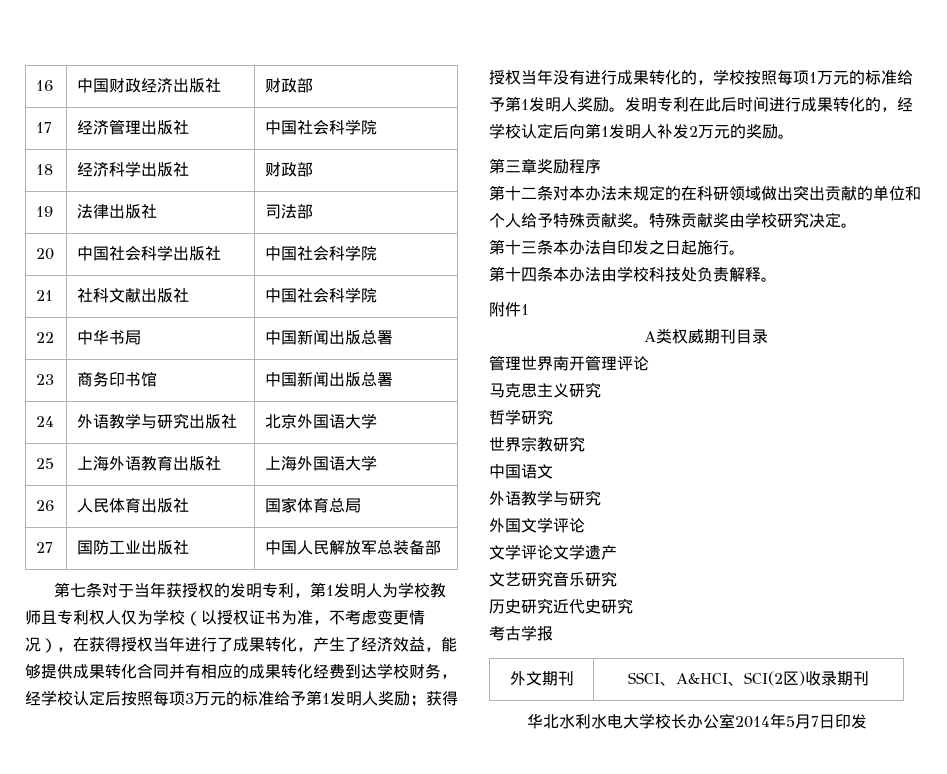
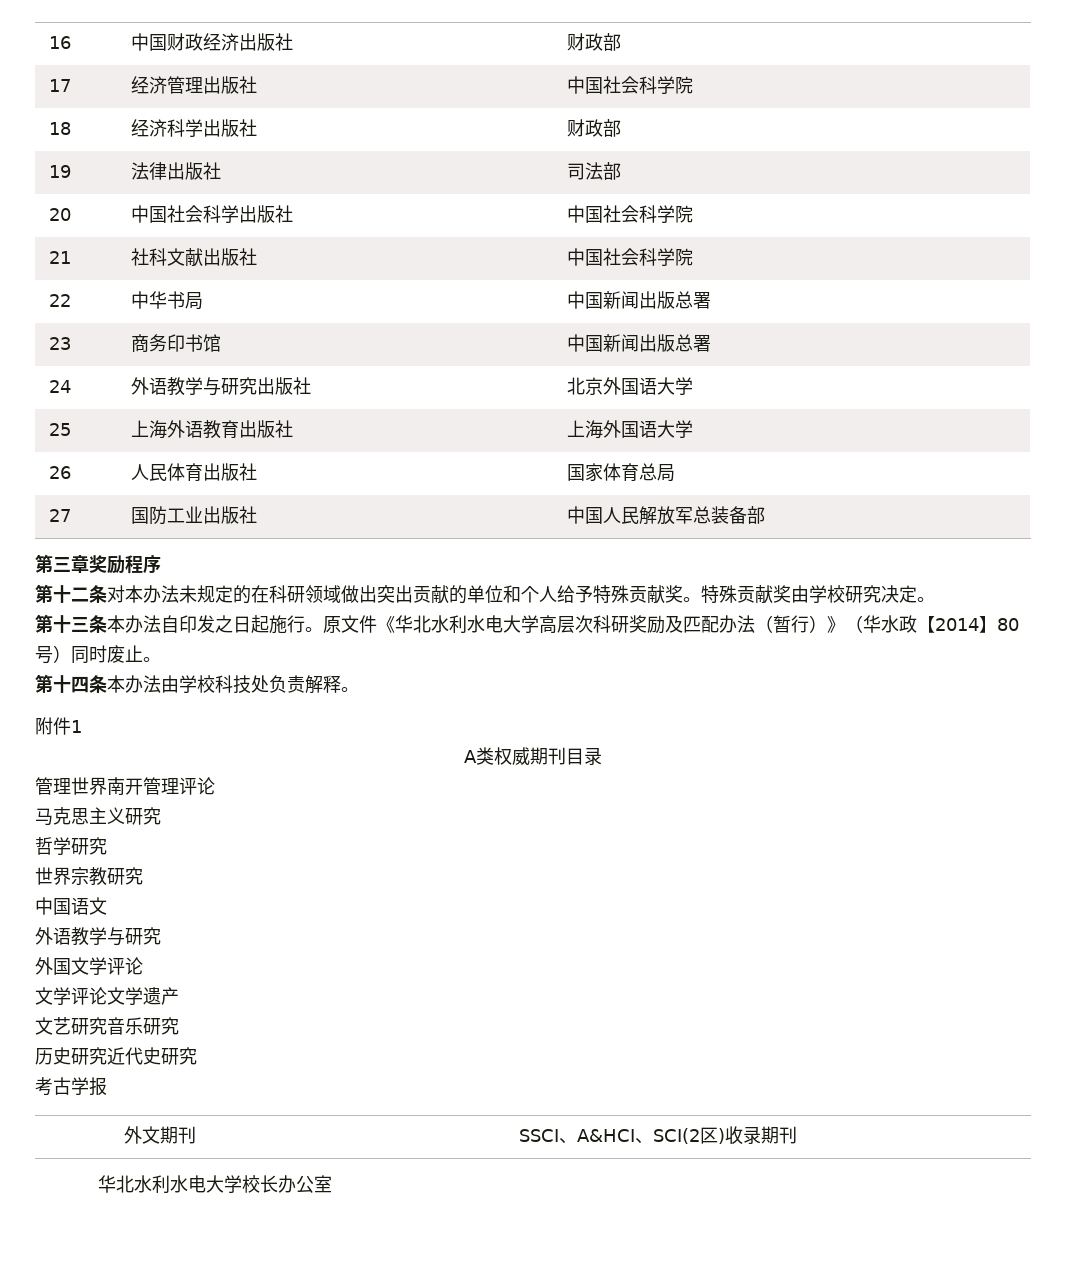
[53,582,446,598] [25,609,425,626] [25,636,457,653] [25,663,457,679] [25,690,458,707] [489,69,913,85] [489,96,913,112] [489,123,794,139] // 第七条对于当年获授权的发明专利，第1发明人为学校教师且专利权人仅为学校（以授权证书为准，不考虑变更情况），在获得授权当年进行了成果转化，产生了经济效益，能够提供成果转化合同并有相应的成果转化经费到达学校财务，经学校认定后按照每项3万元的标准给予第1发明人奖励；获得授权当年没有进行成果转化的，学校按照每项1万元的标准给予第1发明人奖励。发明专利在此后时间进行成果转化的，经学校认定后向第1发明人补发2万元的奖励。 -> (765, 515) none
(745, 252) none -> [323,615,1019,634] [35,645,161,664] 原文件《华北水利水电大学高层次科研奖励及匹配办法（暂行）》（华水政【2014】80号）同时废止。
[735,713,868,729] 2014年5月7日印发 -> (332, 1184) none

